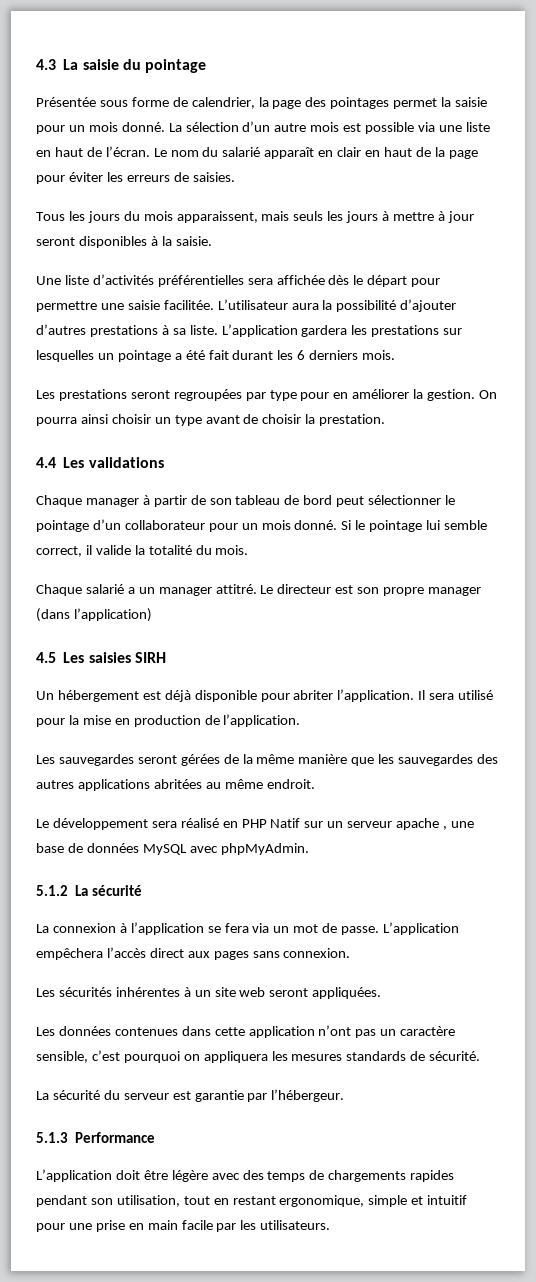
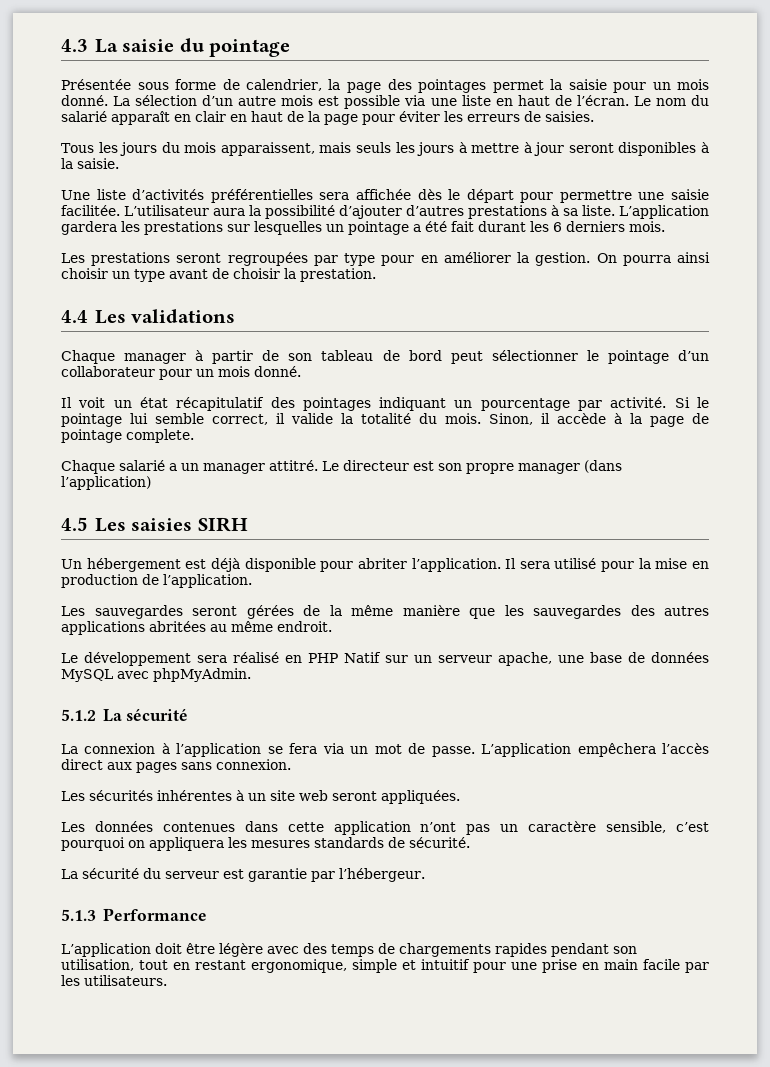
(338, 525) none -> [61,397,667,411] // Il voit un état récapitulatif des pointages indiquant un pourcentage par activité.
(249, 550) none -> [489,413,709,427] [61,429,194,443] Sinon, il accède à la page de pointage complete.
[396,818,448,830] apache , -> [498,652,552,666] apache,

